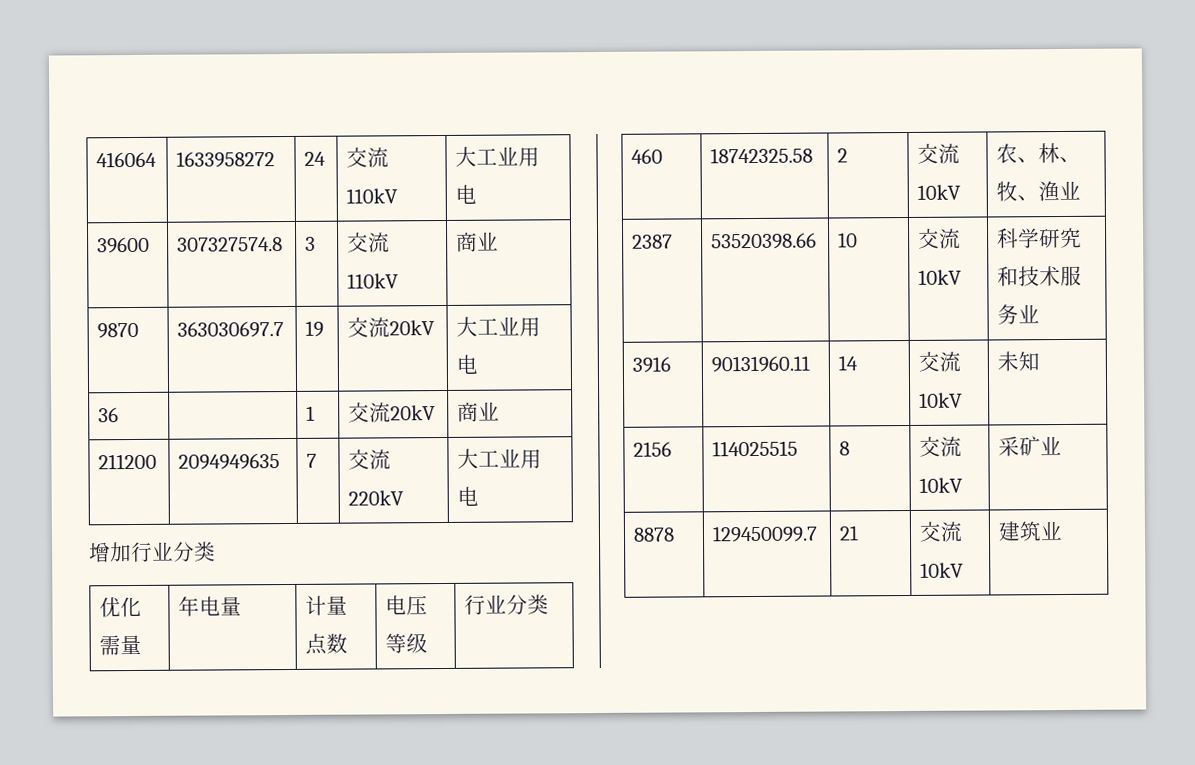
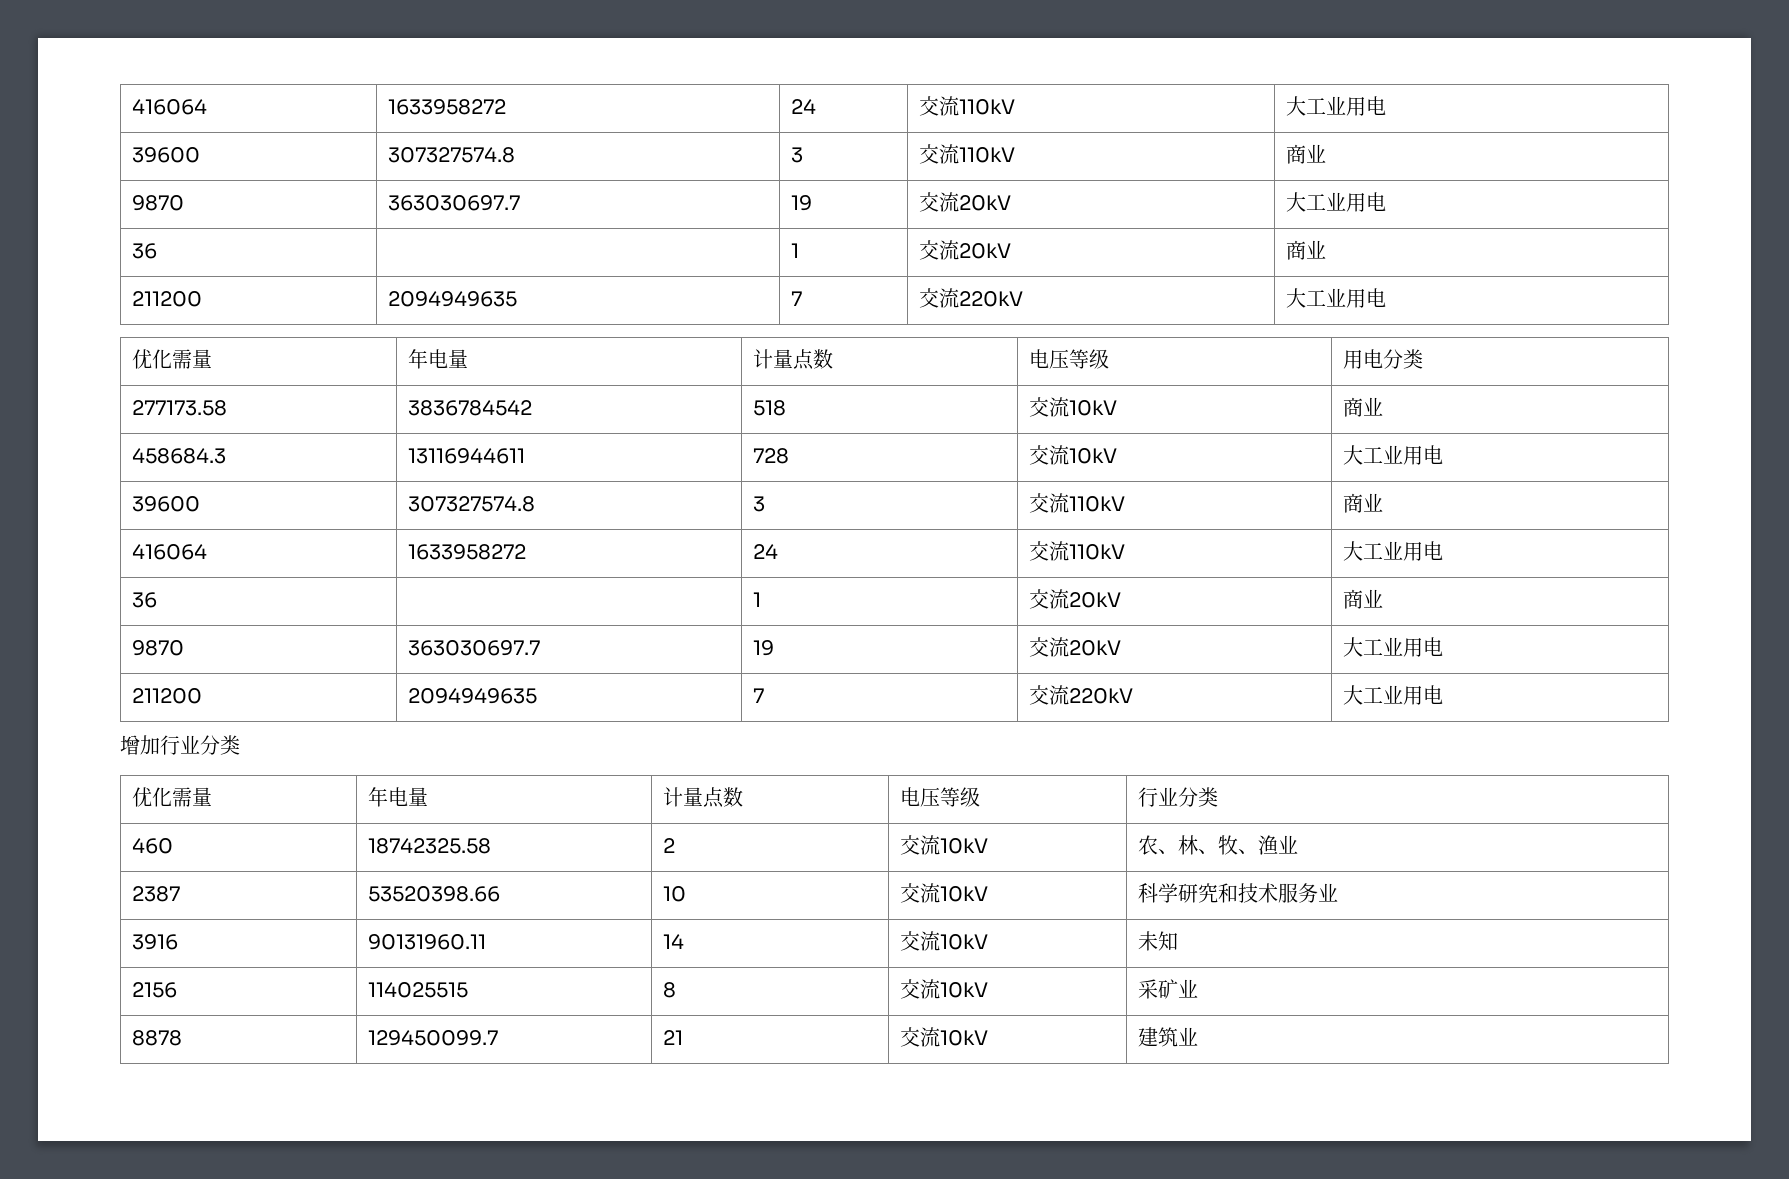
(480, 496) none -> [131,349,212,369] [407,349,468,369] [752,349,833,370] [1028,349,1109,369] [1342,349,1423,369] [131,400,227,416] [407,400,532,416] [752,400,786,416] [1028,397,1117,417] [1342,397,1383,417] [131,448,226,464] [407,448,525,464] [752,448,789,464] [1028,445,1117,465] [1342,445,1443,465] [131,496,200,512] [407,496,535,512] [752,496,765,512] [1028,493,1125,513] [1342,493,1383,513] [131,544,207,560] [407,544,526,560] [752,544,778,559] [1028,541,1125,561] [1342,541,1443,561] [131,592,157,608] [752,592,761,607] [1028,589,1121,609] [1342,589,1383,609] [131,640,184,656] [407,640,540,656] [752,640,774,656] [1028,637,1121,657] [1342,637,1443,657] [131,688,202,704] [407,688,537,704] [752,688,764,703] [1028,685,1133,705] [1342,685,1443,705] // 优化需量 | 年电量 | 计量点数 | 电压等级 | 用电分类 // 277173.58 | 3836784542 | 518 | 交流10kV | 商业 // 458684.3 | 13116944611 | 728 | 交流10kV | 大工业用电 // 39600 | 307327574.8 | 3 | 交流110kV | 商业 // 416064 | 1633958272 | 24 | 交流110kV | 大工业用电 // 36 | | 1 | 交流20kV | 商业 // 9870 | 363030697.7 | 19 | 交流20kV | 大工业用电 // 211200 | 2094949635 | 7 | 交流220kV | 大工业用电

